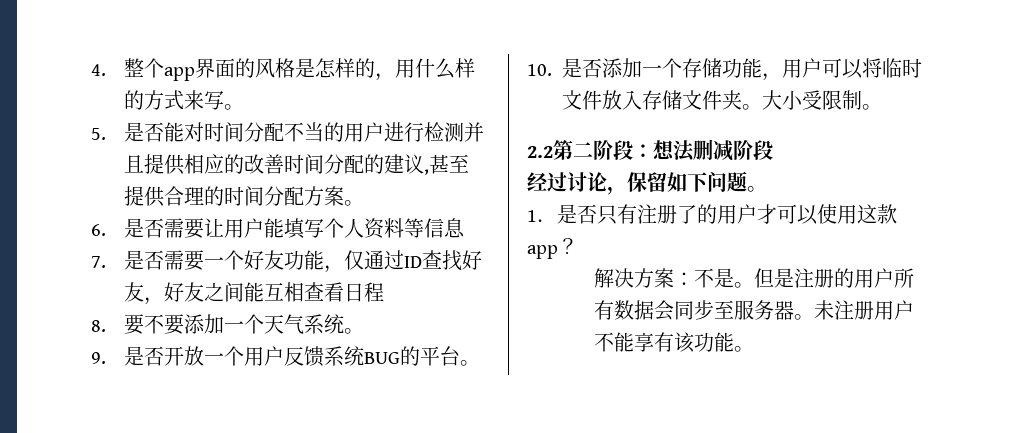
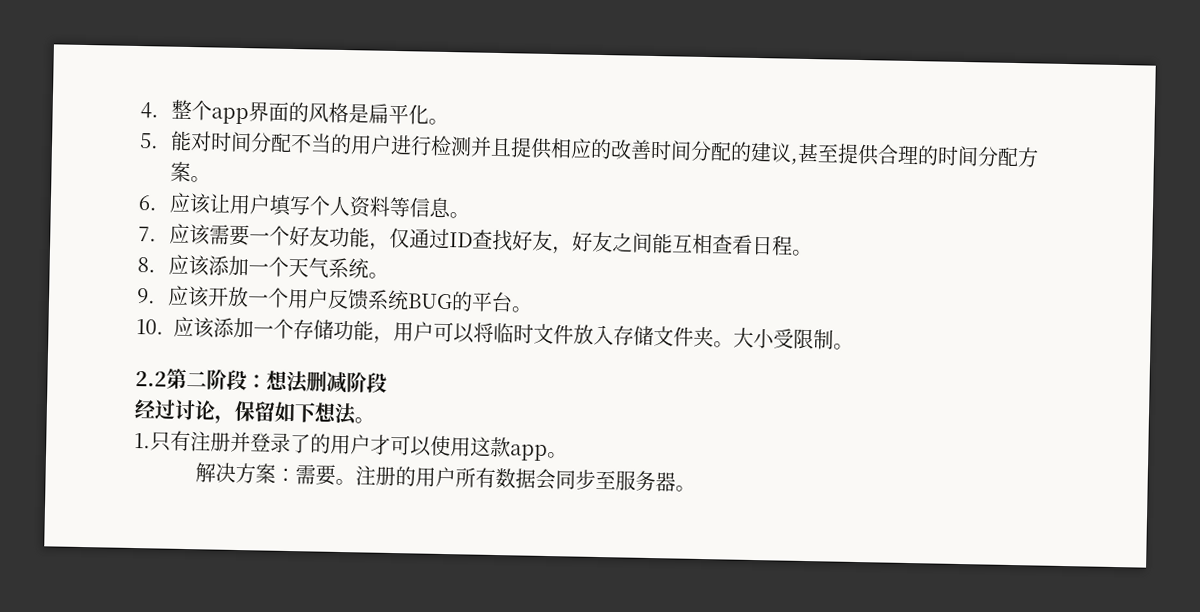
[315,58,476,81] [124,90,225,110] 怎样的，用什么样的方式来写 -> [367,103,429,125] 扁平化
[124,122,165,142] 是否 -> (159, 141) none
[124,218,285,239] 是否需要让用户能 -> [168,192,271,215] 应该让用户
(466, 228) none -> [448,212,470,219] 。
[124,250,165,270] 是否 -> [168,223,211,246] 应该
(385, 292) none -> [791,249,813,257] 。
[124,314,185,335] 要不要 -> [167,254,210,277] 应该
[124,346,165,366] 是否 -> [166,285,210,308] 应该
[562,58,602,78] 是否 -> [173,316,215,339] 应该
[707,171,767,192] [527,204,597,224] 问题。 // 1．是否 -> [314,402,375,426] [134,433,151,449] 想法。 // 1.
(677, 214) none -> [230,431,291,454] 并登录
[558,238,578,255] ？ -> [547,452,568,459] 。
[693,268,794,288] 不是。但是 -> [294,464,356,486] 需要。
[813,300,914,320] [593,332,754,353] 未注册用户不能享有该功能。 -> (696, 488) none

